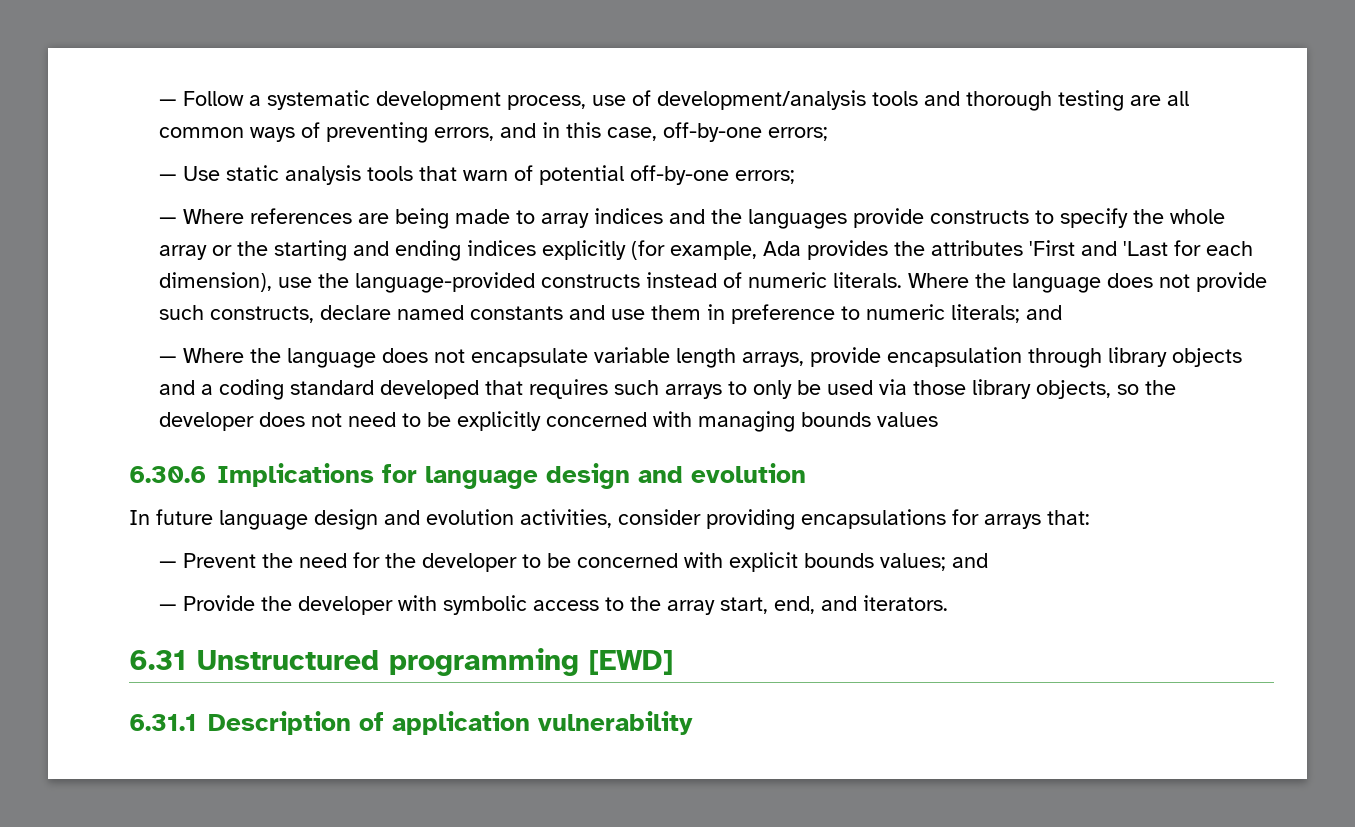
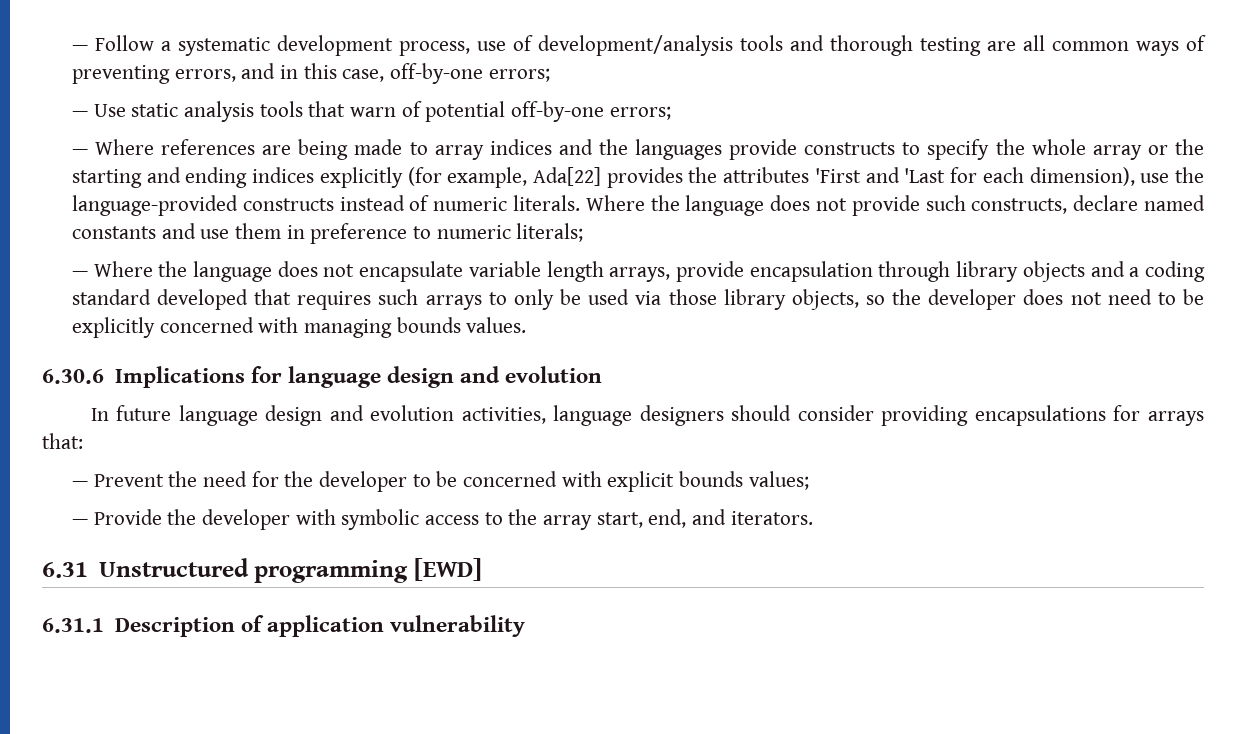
[762,241,801,256] Ada -> [532,167,601,186] Ada[22]
[1025,305,1062,320] and -> (584, 232) none
[876,412,938,427] values -> [466,317,527,333] values.
(612, 518) none -> [553,405,792,426] language designers should
[951,553,988,568] and -> (809, 480) none

